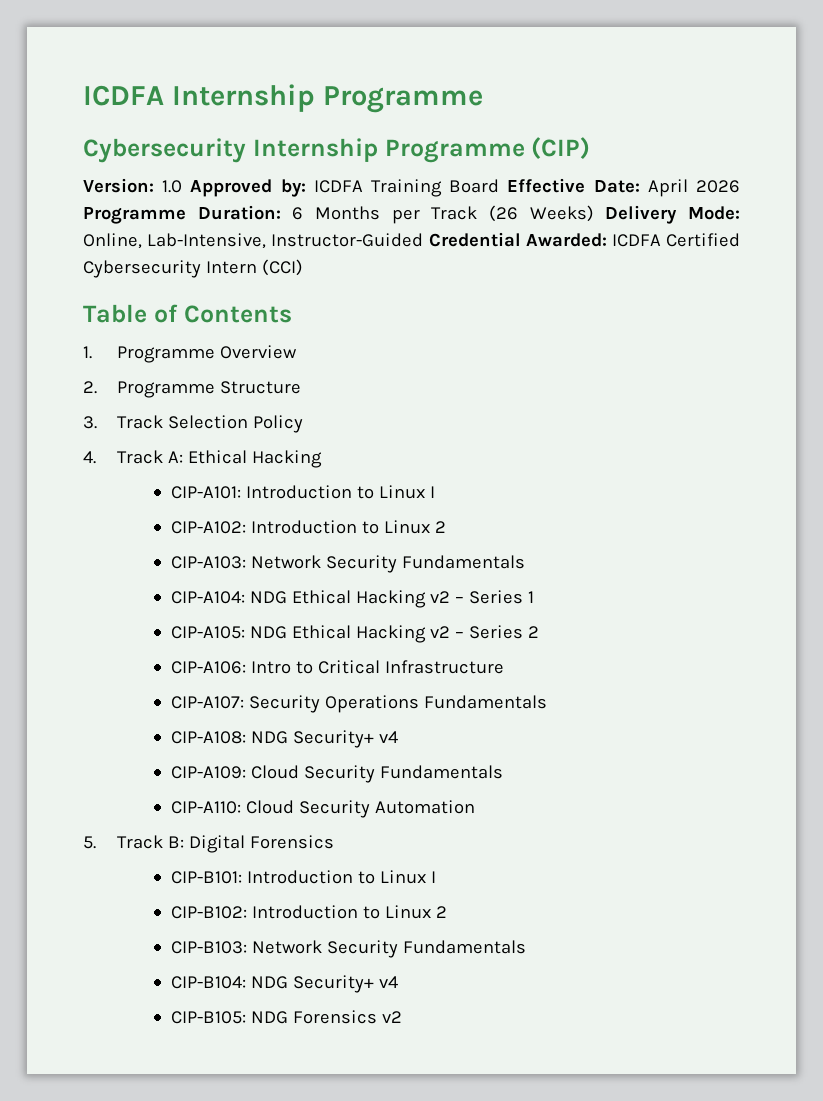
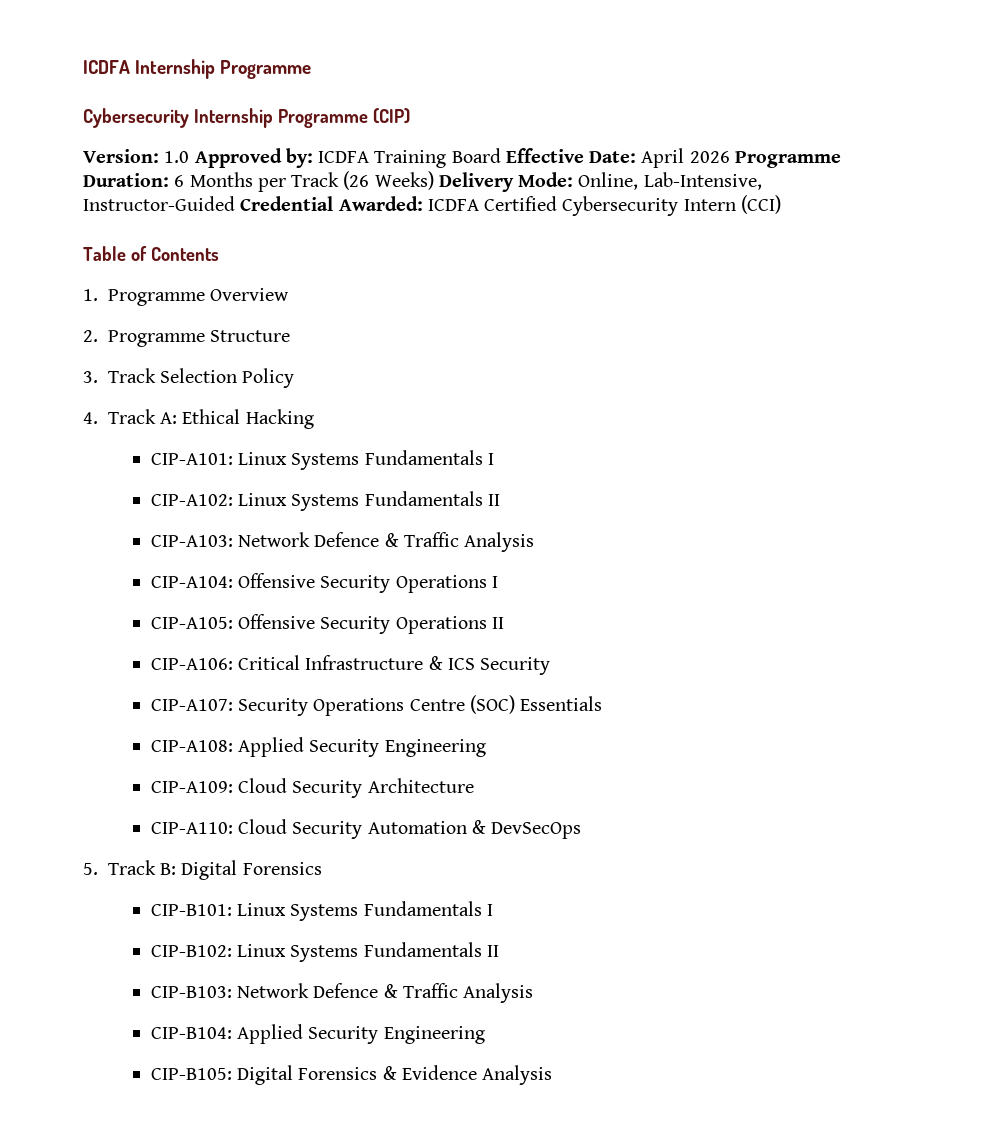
[245,485,425,499] Introduction to Linux -> [238,450,483,470] Linux Systems Fundamentals
[250,520,446,534] [170,555,525,573] [170,590,534,608] [170,625,539,643] Introduction to Linux 2 // CIP-A103: Network Security Fundamentals // CIP-A104: NDG Ethical Hacking v2 – Series 1 // CIP-A105: NDG Ethical Hacking v2 – Series 2 -> [238,491,500,511] [150,532,535,552] [150,573,498,593] [150,614,504,634] Linux Systems Fundamentals II // CIP-A103: Network Defence & Traffic Analysis // CIP-A104: Offensive Security Operations I // CIP-A105: Offensive Security Operations II
[250,661,313,674] Intro to -> (233, 664) none
(504, 667) none -> [428,656,551,675] & ICS Security
[423,695,547,709] [170,730,398,748] Fundamentals // CIP-A108: NDG Security+ v4 -> [409,695,603,714] [150,737,486,757] Centre (SOC) Essentials // CIP-A108: Applied Security Engineering
[379,765,503,779] Fundamentals -> [367,778,474,793] Architecture
(475, 807) none -> [471,820,582,839] & DevSecOps
[246,870,426,884] Introduction to Linux -> [237,901,482,921] Linux Systems Fundamentals
[251,905,447,919] [170,940,526,958] [170,975,398,993] [170,1010,402,1024] Introduction to Linux 2 // CIP-B103: Network Security Fundamentals // CIP-B104: NDG Security+ v4 // CIP-B105: NDG Forensics v2 -> [237,942,499,962] [150,983,534,1003] [150,1024,485,1044] [150,1065,553,1085] Linux Systems Fundamentals II // CIP-B103: Network Defence & Traffic Analysis // CIP-B104: Applied Security Engineering // CIP-B105: Digital Forensics & Evidence Analysis

